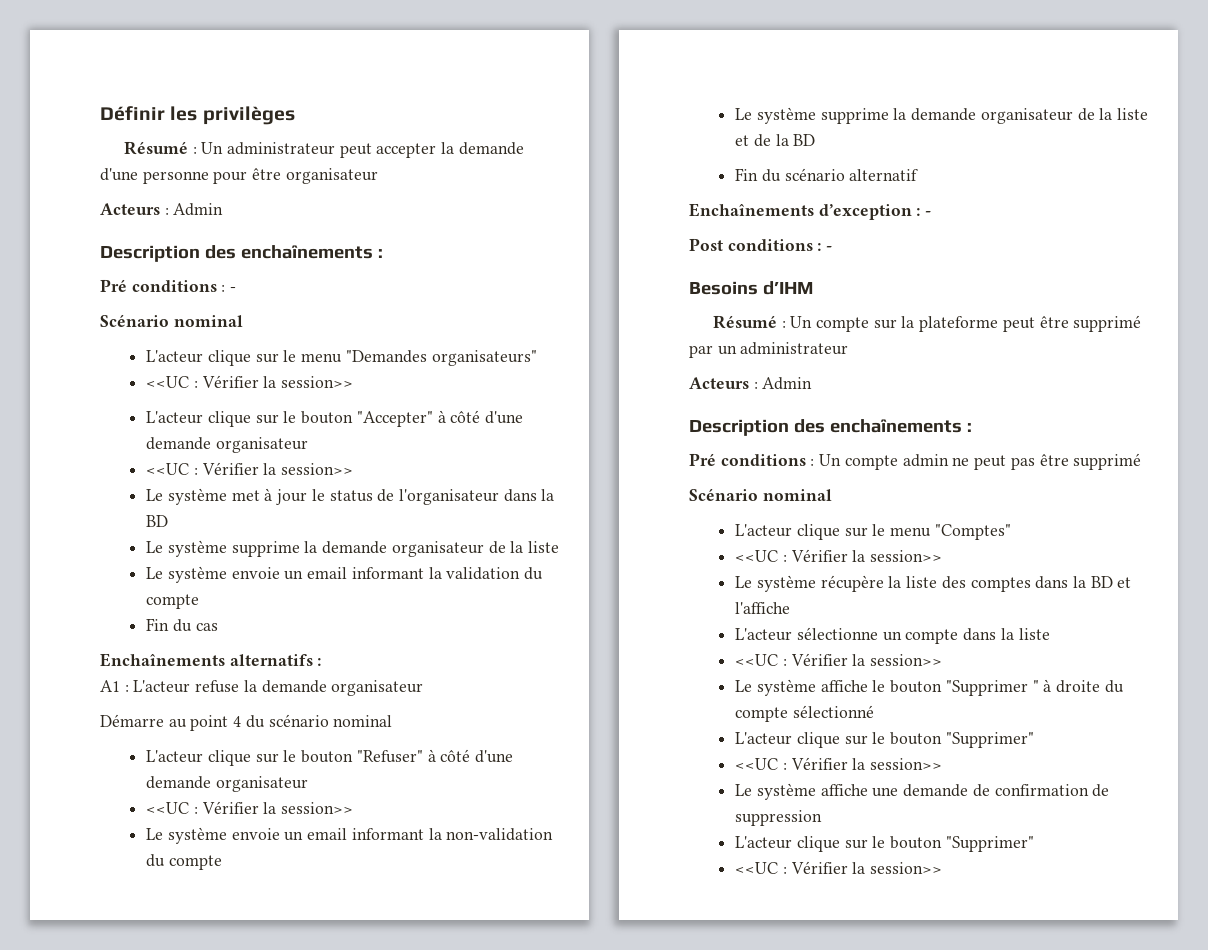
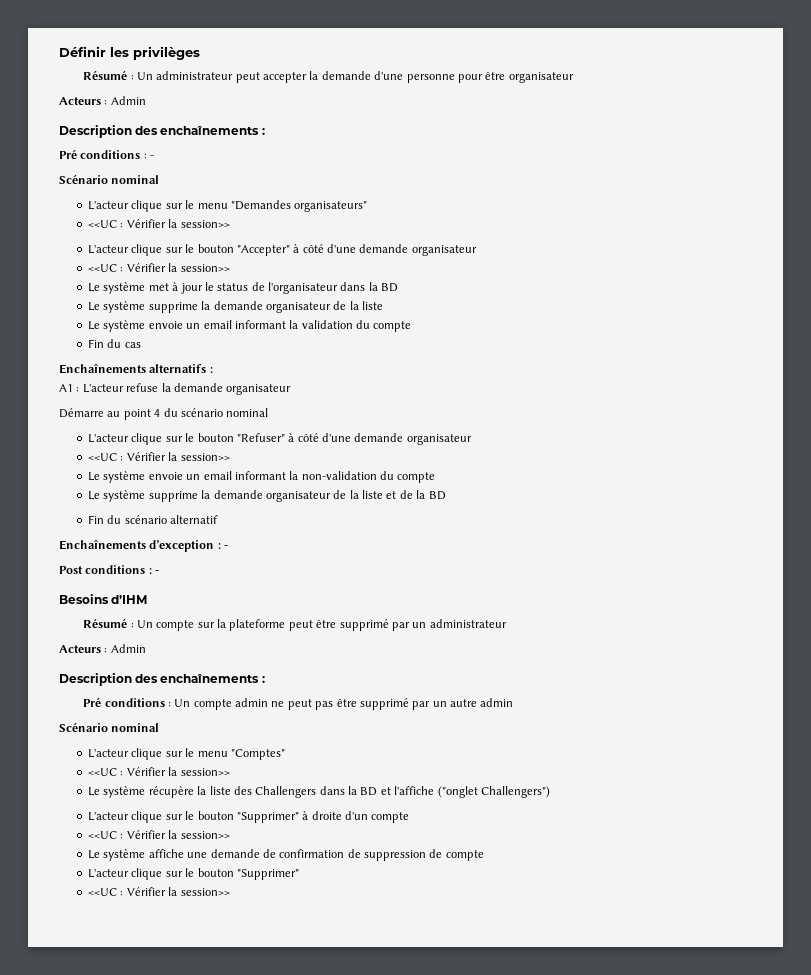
(1142, 461) none -> [412,698,514,710] par un autre admin
[970,577,1031,592] comptes -> [255,786,317,798] Challengers
[735,627,1050,644] [735,653,943,666] [735,679,1124,696] [735,705,874,722] [735,732,1034,748] // L'acteur sélectionne un compte dans la liste // <<UC : Vérifier la session>> // Le système affiche le bouton "Supprimer " à droite du compte sélectionné // L'acteur clique sur le bouton "Supprimer" -> [437,786,550,798] [88,811,410,823] ("onglet Challengers") // L'acteur clique sur le bouton "Supprimer" à droite d'un compte
(823, 818) none -> [429,849,484,861] de compte

